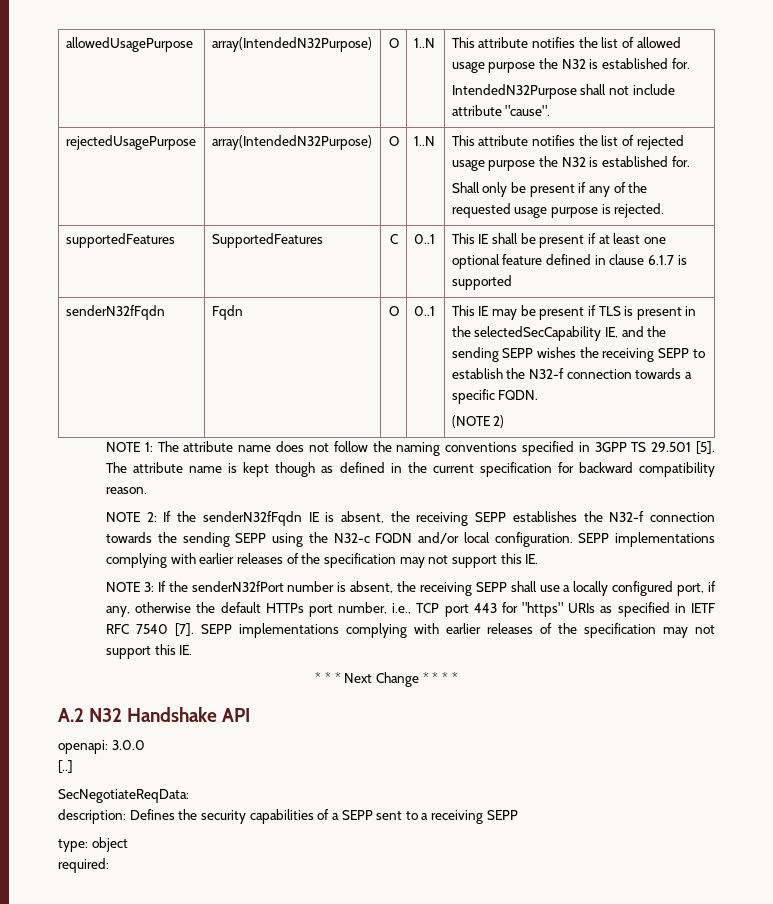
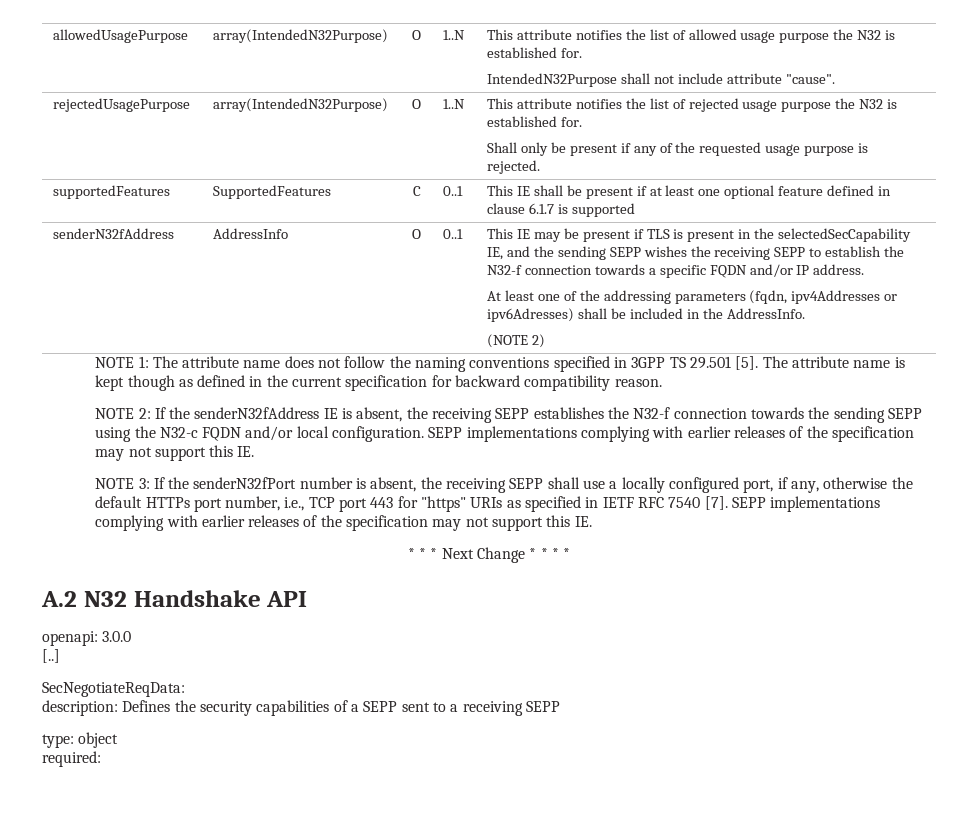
[65,305,165,320] [211,305,243,320] senderN32fFqdn | Fqdn -> [53,228,175,239] [213,228,289,239] senderN32fAddress | AddressInfo
[498,390,539,400] FQDN. -> [709,264,865,278] [487,290,898,304] [487,308,805,322] FQDN and/or IP address. // At least one of the addressing parameters (fqdn, ipv4Addresses or ipv6Adresses) shall be included in the AddressInfo.
[202,511,302,526] senderN32fFqdn -> [194,407,320,419] senderN32fAddress

